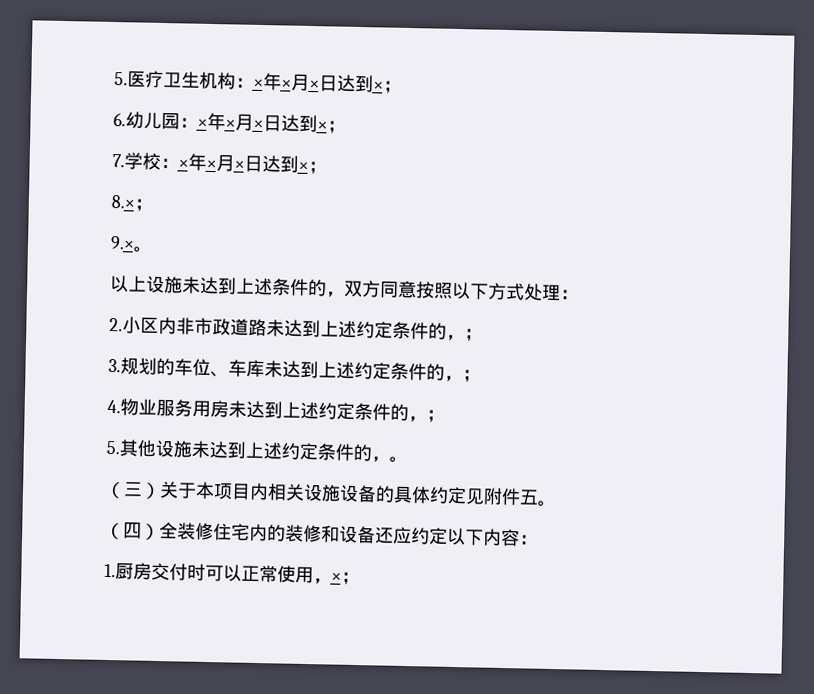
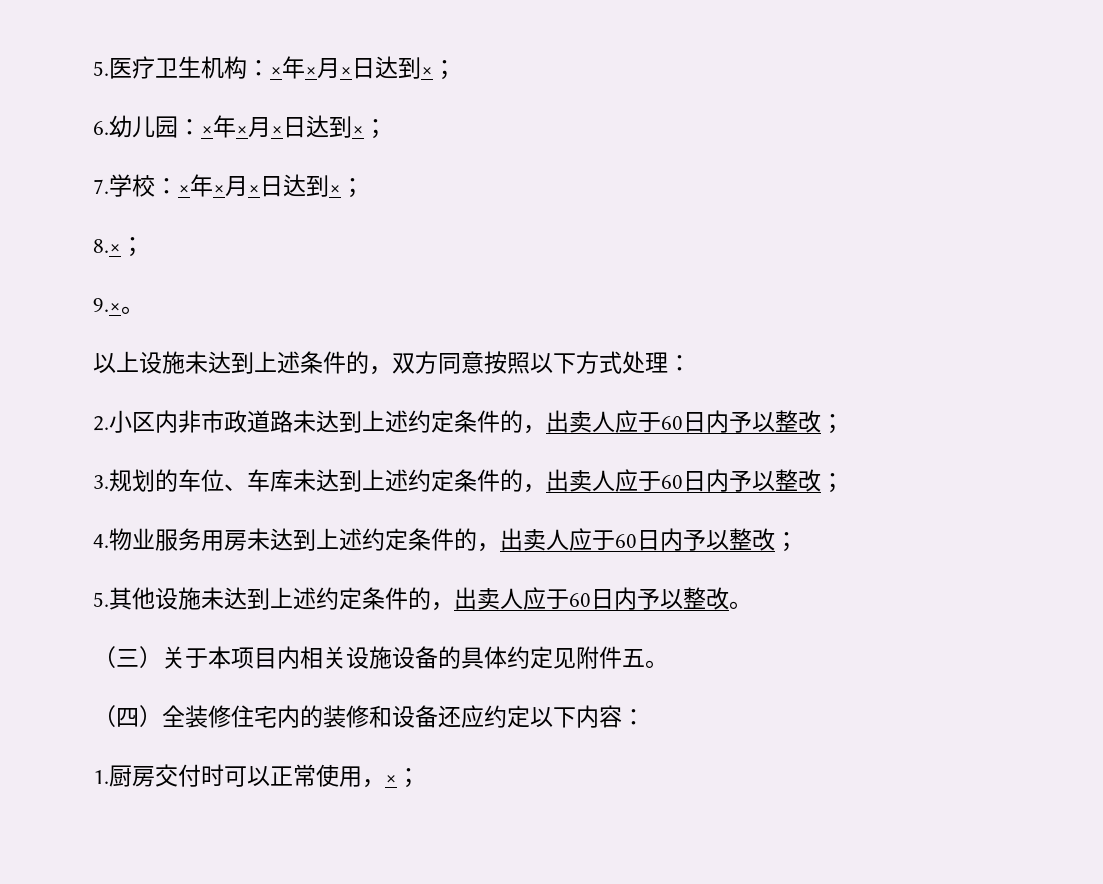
(465, 338) none -> [545,410,821,433] 出卖人应于60日内予以整改
(463, 379) none -> [545,469,821,492] 出卖人应于60日内予以整改
(427, 419) none -> [499,528,775,551] 出卖人应于60日内予以整改
(390, 459) none -> [453,587,729,610] 出卖人应于60日内予以整改

